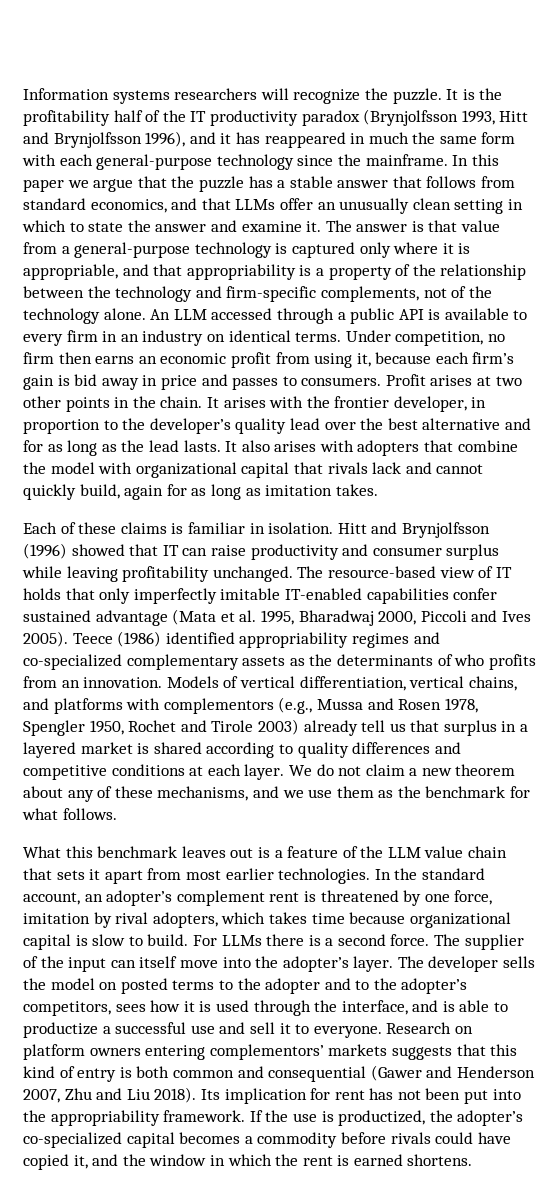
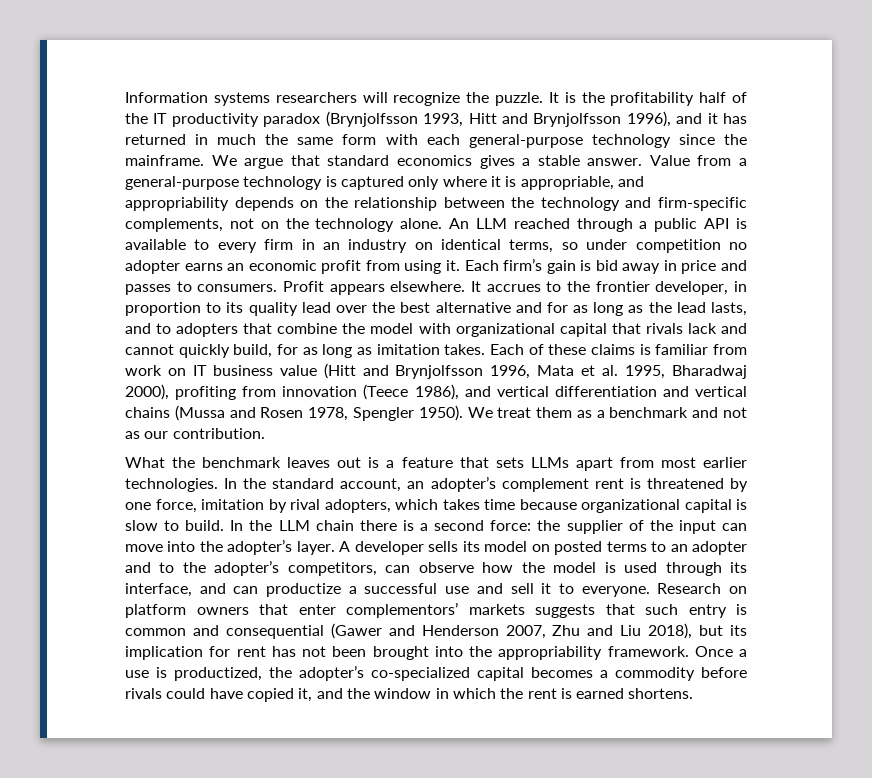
[264,132,346,148] reappeared -> [125,134,186,145] returned
[452,154,499,166] [23,176,516,192] [23,198,523,214] [22,220,501,232] In this paper we argue that the puzzle has a stable answer that follows from standard economics, and that LLMs offer an unusually clean setting in which to state the answer and examine it. The answer is that value -> [211,155,690,169] We argue that standard economics gives a stable answer. Value
[153,264,411,280] that appropriability is a property of -> [125,197,319,211] appropriability depends on
[451,286,467,298] of -> [260,221,279,229] on
[211,308,273,320] accessed -> [513,218,570,229] reached
[295,330,505,346] [23,352,92,364] terms. Under competition, no firm then -> [509,239,747,253] [125,260,180,274] terms, so under competition no adopter
[356,352,469,367] it, because each -> [445,260,499,271] it. Each
[430,375,522,386] [23,396,304,412] arises at two other points in the chain. It arises with -> [329,281,562,295] appears elsewhere. It accrues to
[122,418,231,434] the developer’s -> [226,302,244,313] its
[183,440,354,452] lasts. It also arises with -> [711,302,747,316] [125,323,172,334] lasts, and to
[124,485,164,500] again -> (273, 351) none
(378, 490) // -> (486, 349) none
[249,522,490,538] [23,543,500,560] [22,566,512,582] [23,588,498,604] [23,609,531,626] [23,631,440,648] [23,654,536,670] [23,676,517,691] [23,697,478,714] [23,719,529,736] [23,742,461,758] [23,764,516,780] [23,786,531,802] [22,808,117,820] in isolation. Hitt and Brynjolfsson (1996) showed that IT can raise productivity and consumer surplus while leaving profitability unchanged. The resource-based view of IT holds that only imperfectly imitable IT-enabled capabilities confer sustained advantage (Mata et al. 1995, Bharadwaj 2000, Piccoli and Ives 2005). Teece (1986) identified appropriability regimes and co-specialized complementary assets as the determinants of who profits from an innovation. Models of vertical differentiation, vertical chains, and platforms with complementors (e.g., Mussa and Rosen 1978, Spengler 1950, Rochet and Tirole 2003) already tell us that surplus in a layered market is shared according to quality differences and competitive conditions at each layer. We do not claim a new theorem about any of these mechanisms, and we use them as the benchmark for what follows. -> [713,344,747,355] [125,363,747,379] [125,384,748,400] [125,405,747,421] [125,428,265,439] from work on IT business value (Hitt and Brynjolfsson 1996, Mata et al. 1995, Bharadwaj 2000), profiting from innovation (Teece 1986), and vertical differentiation and vertical chains (Mussa and Rosen 1978, Spengler 1950). We treat them as a benchmark and not as our contribution.
[65,846,93,858] this -> [172,457,196,468] the
[342,846,508,858] of the LLM value chain -> (453, 462) none
[89,869,101,880] it -> [530,457,569,468] LLMs
[192,935,262,946] For LLMs -> [230,520,354,531] In the LLM chain
[390,934,461,946] force. The -> [490,520,561,531] force: the
[139,956,178,968] itself -> (748, 527) none
[397,956,424,968] The -> [339,541,351,552] A
[23,978,46,990] the -> [462,541,480,552] its
[237,978,261,990] the -> [670,544,688,552] an
[115,1000,195,1012] sees how it -> [385,562,597,573] can observe how the model
[314,1000,338,1012] the -> [730,562,747,573] its
[442,1000,509,1012] is able to -> [233,586,259,594] can
[145,1045,206,1060] entering -> [259,604,336,615] that enter
[490,1044,518,1056] [23,1066,75,1078] this kind of -> [645,604,678,615] such
[136,1066,170,1078] both -> (747, 609) none
[154,1087,220,1103] 2018). Its -> [648,623,747,639] 2018), but its
[464,1090,489,1104] put -> [372,646,429,660] brought
[249,1110,289,1122] If the -> [694,646,747,657] Once a

